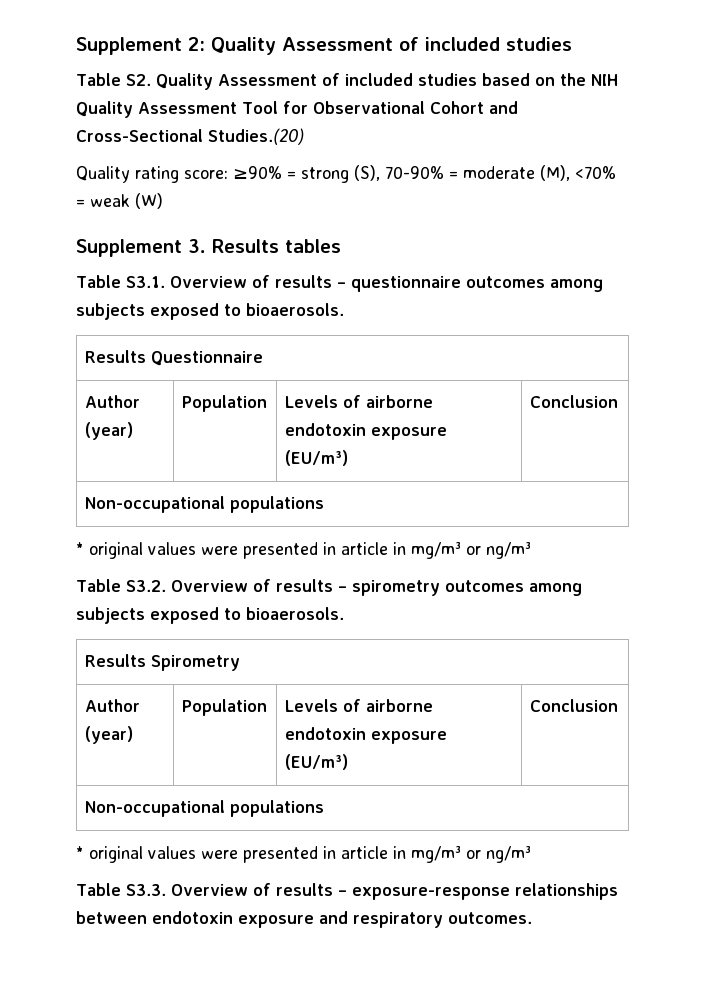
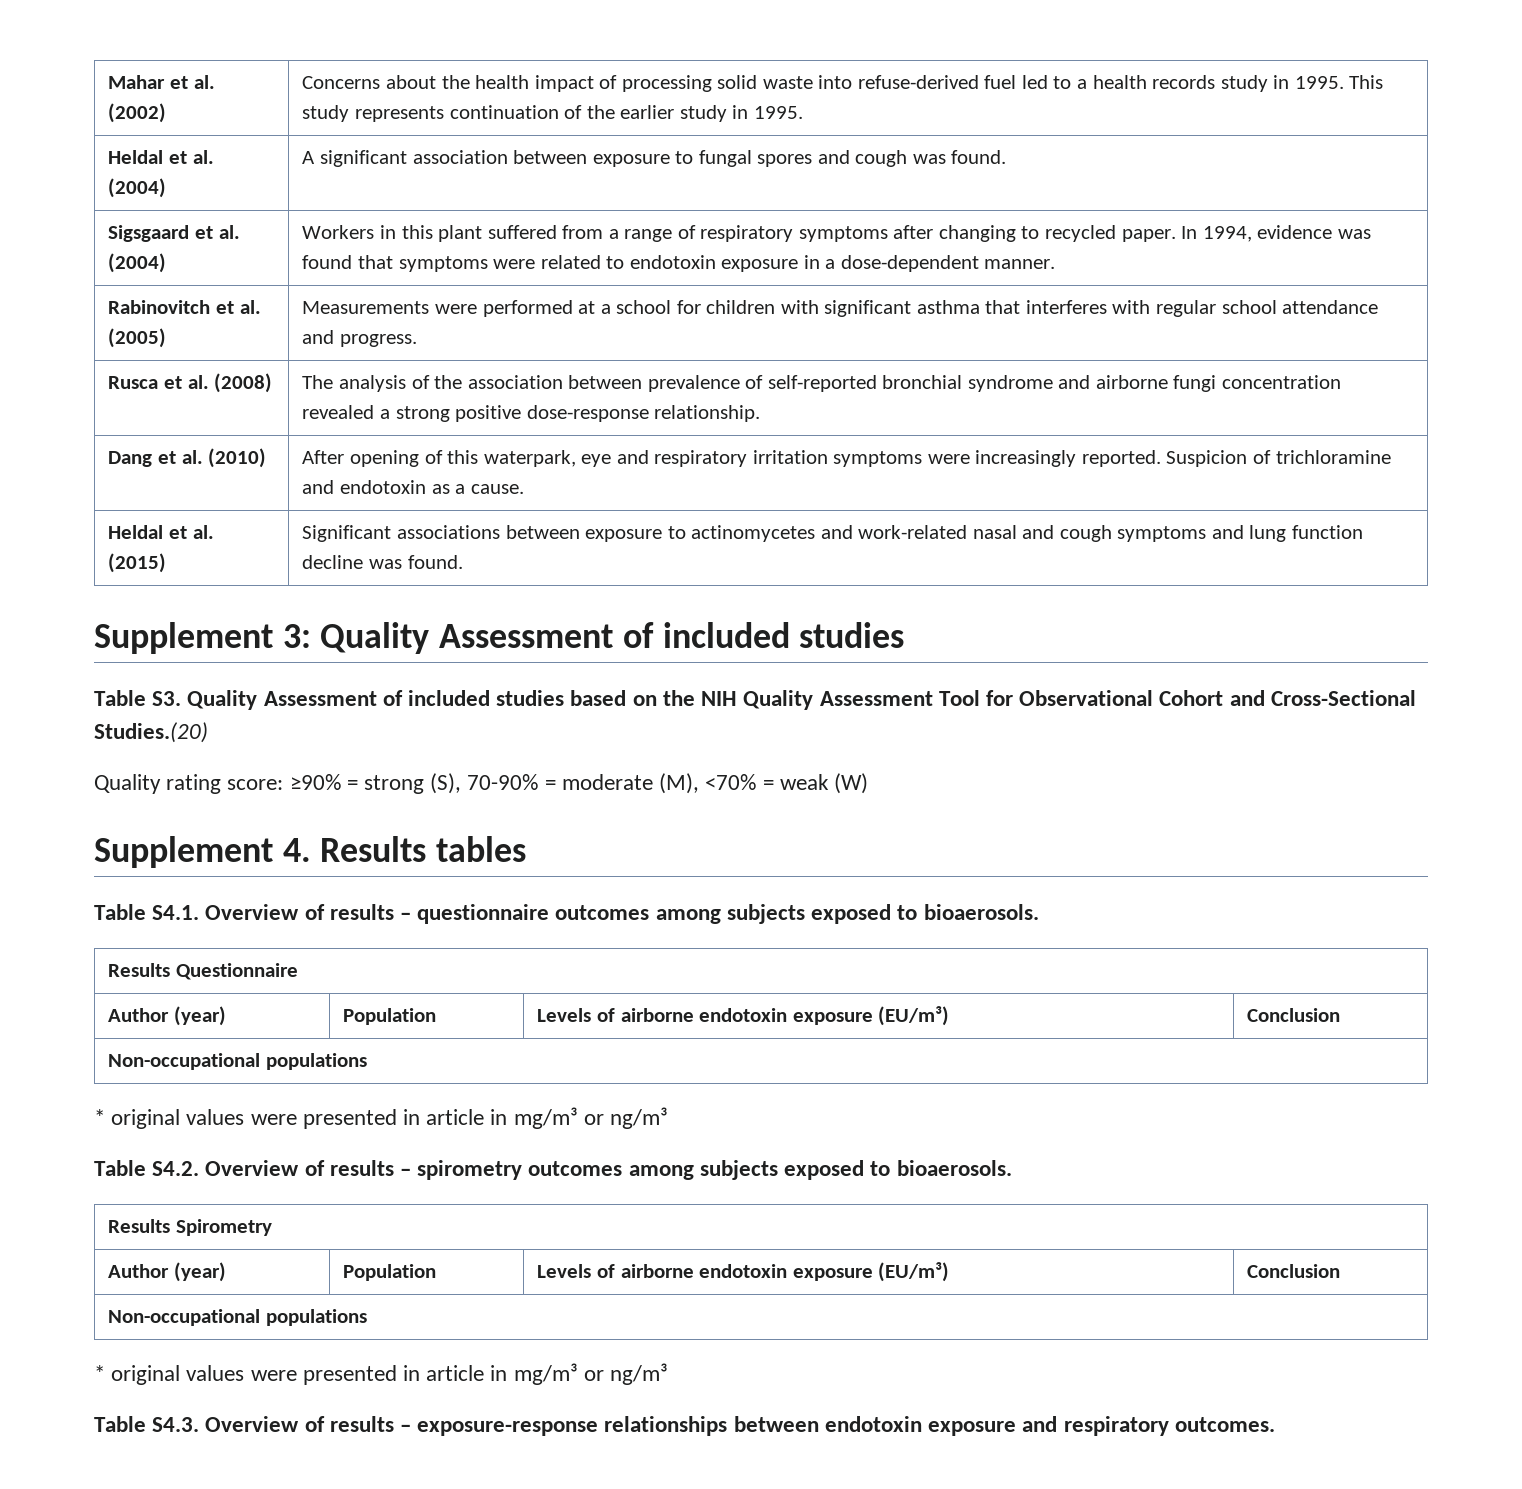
[76,37,205,55] Supplement 2: -> [108,75,215,89] [108,103,167,123] [302,75,1384,92] [302,105,803,122] [108,150,214,164] [108,178,167,198] [302,150,1007,167] [108,225,240,242] [108,253,167,273] [302,225,1371,242] [302,255,1056,272] [108,300,261,314] [108,328,167,348] [302,300,1379,317] [302,330,418,347] [108,373,273,393] [302,375,1341,392] [302,405,761,422] [108,448,267,468] [302,450,1391,467] [302,480,524,494] [108,525,214,539] [108,553,167,573] [302,525,1363,542] [302,555,463,569] [94,622,311,654] Mahar et al. (2002) | Concerns about the health impact of processing solid waste into refuse-derived fuel led to a health records study in 1995. This study represents continuation of the earlier study in 1995. // Heldal et al. (2004) | A significant association between exposure to fungal spores and cough was found. // Sigsgaard et al. (2004) | Workers in this plant suffered from a range of respiratory symptoms after changing to recycled paper. In 1994, evidence was found that symptoms were related to endotoxin exposure in a dose-dependent manner. // Rabinovitch et al. (2005) | Measurements were performed at a school for children with significant asthma that interferes with regular school attendance and progress. // Rusca et al. (2008) | The analysis of the association between prevalence of self-reported bronchial syndrome and airborne fungi concentration revealed a strong positive dose-response relationship. // Dang et al. (2010) | After opening of this waterpark, eye and respiratory irritation symptoms were increasingly reported. Suspicion of trichloramine and endotoxin as a cause. // Heldal et al. (2015) | Significant associations between exposure to actinomycetes and work-related nasal and cough symptoms and lung function decline was found. // Supplement 3:
[125,74,151,86] S2. -> [152,691,182,706] S3.
[188,239,206,253] 3. -> [282,838,311,862] 4.
[125,276,165,288] S3.1. -> [152,905,200,920] S4.1.
[125,580,166,592] S3.2. -> [152,1161,200,1176] S4.2.
[125,884,166,896] S3.3. -> [152,1417,200,1432] S4.3.

